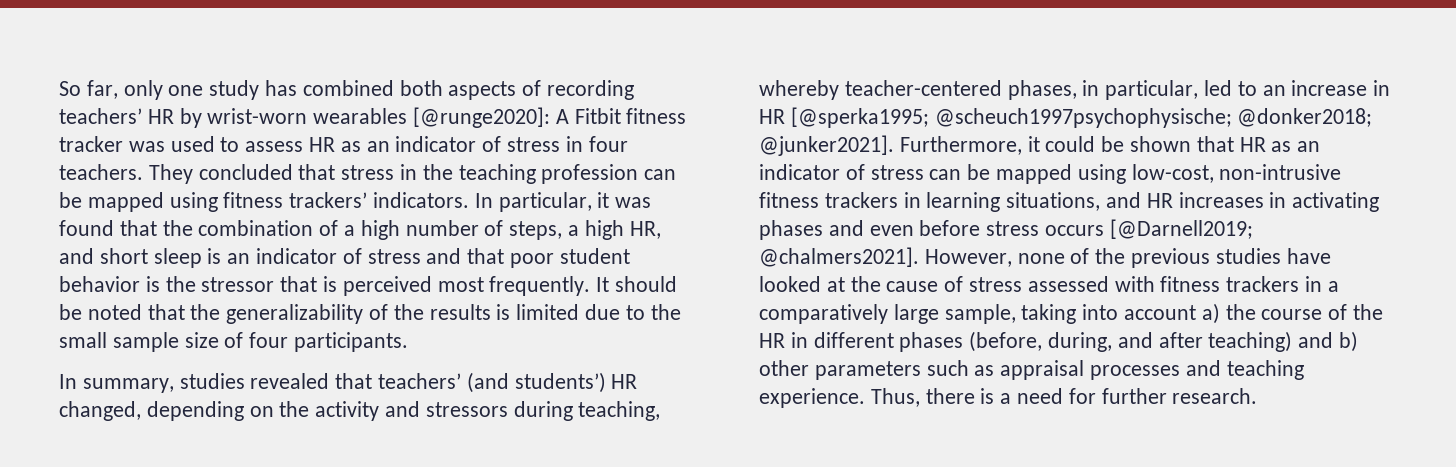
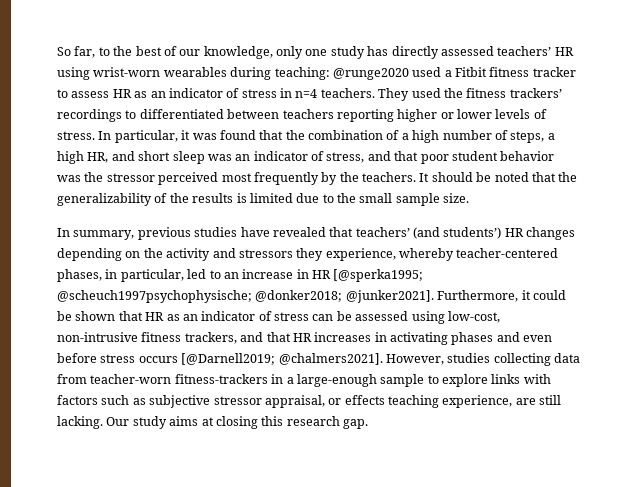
[123,80,635,100] only one study has combined both aspects of recording -> [98,46,494,59] to the best of our knowledge, only one study has directly assessed
[179,108,202,128] by -> [57,67,90,80] using
[413,107,569,128] [@runge2020]: A -> [230,67,452,80] during teaching: @runge2020 used a
[128,136,215,152] was used -> (576, 72) none
[588,136,628,152] four -> [295,89,318,98] n=4
[198,164,677,184] [59,192,470,212] concluded that stress in the teaching profession can be mapped using fitness trackers’ indicators. -> [411,88,562,98] [57,109,547,122] [57,131,95,140] used the fitness trackers’ recordings to differentiated between teachers reporting higher or lower levels of stress.
[207,248,421,264] is an indicator of stress -> [207,151,365,163] was an indicator of stress,
[145,276,160,292] is -> [57,175,81,182] was
[280,276,591,296] that is perceived most frequently. -> [158,172,416,185] perceived most frequently by the teachers.
[184,332,409,352] size of four participants. -> [443,193,470,203] size.
[179,373,245,389] studies -> [137,227,270,240] previous studies have
[59,401,141,421] changed, -> [526,227,576,240] changes
[513,401,661,421] during teaching, -> [296,248,396,261] they experience,
[996,164,1073,184] mapped -> [355,311,409,321] assessed
[824,192,1142,212] trackers in learning situations, and -> [184,332,291,344] trackers, and that
[1017,248,1331,268] [759,276,1339,292] [759,303,1384,324] [759,331,1359,352] [759,360,1304,380] [759,388,1258,408] none of the previous studies have looked at the cause of stress assessed with fitness trackers in a comparatively large sample, taking into account a) the course of the HR in different phases (before, during, and after teaching) and b) other parameters such as appraisal processes and teaching experience. Thus, there is a need for further research. -> [447,353,580,366] [57,374,551,387] [57,395,562,408] [57,416,368,429] studies collecting data from teacher-worn fitness-trackers in a large-enough sample to explore links with factors such as subjective stressor appraisal, or effects teaching experience, are still lacking. Our study aims at closing this research gap.

